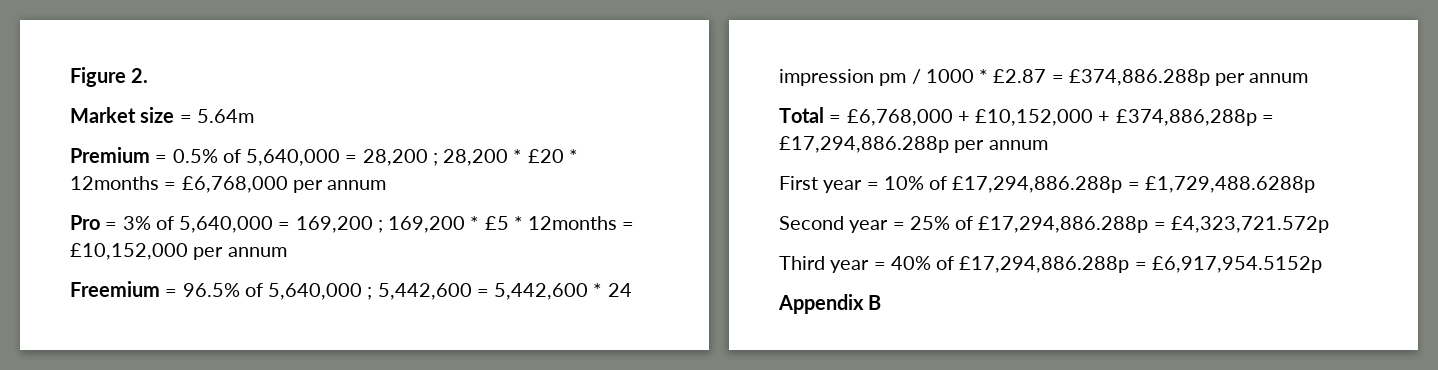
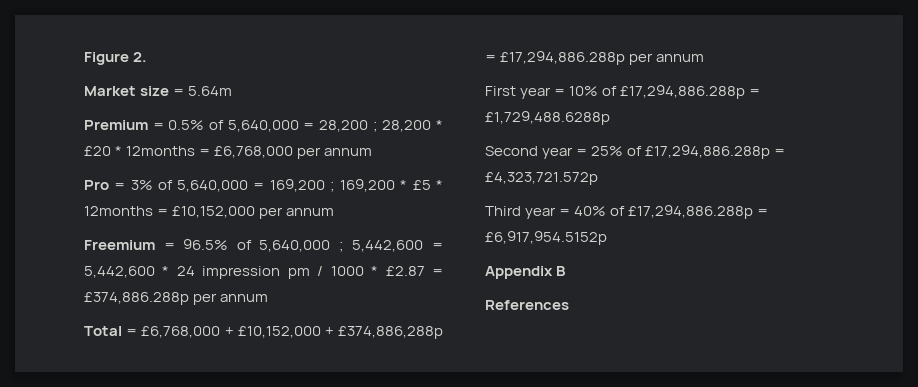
(882, 302) none -> [485,300,569,310] // References

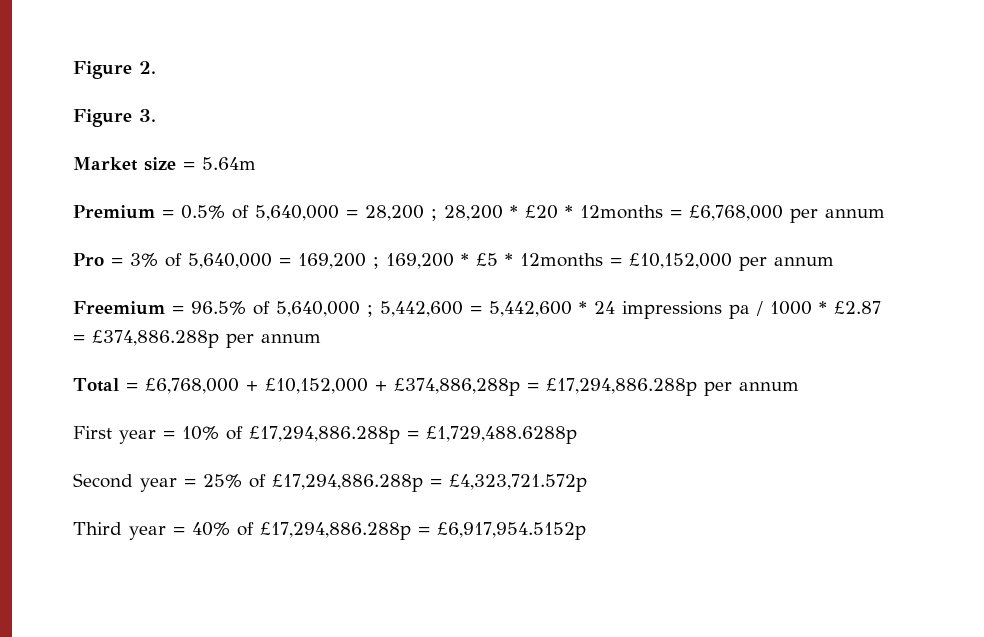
(148, 57) none -> [73,109,156,127] // Figure 3.
[202,266,310,279] impression pm -> [622,301,750,319] impressions pa
[485,266,567,279] [485,300,569,310] // Appendix B // References -> (586, 531) none

